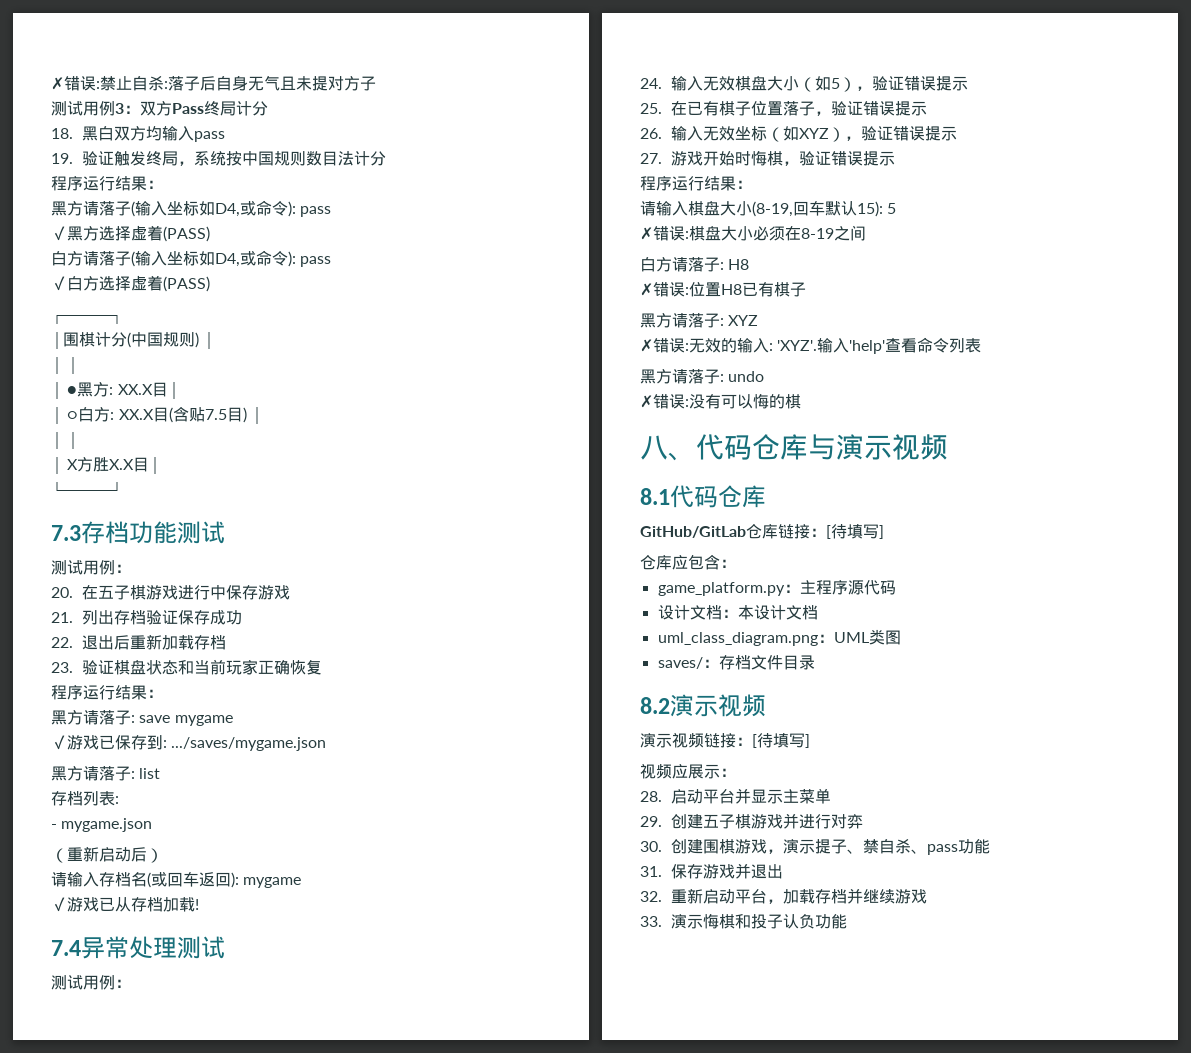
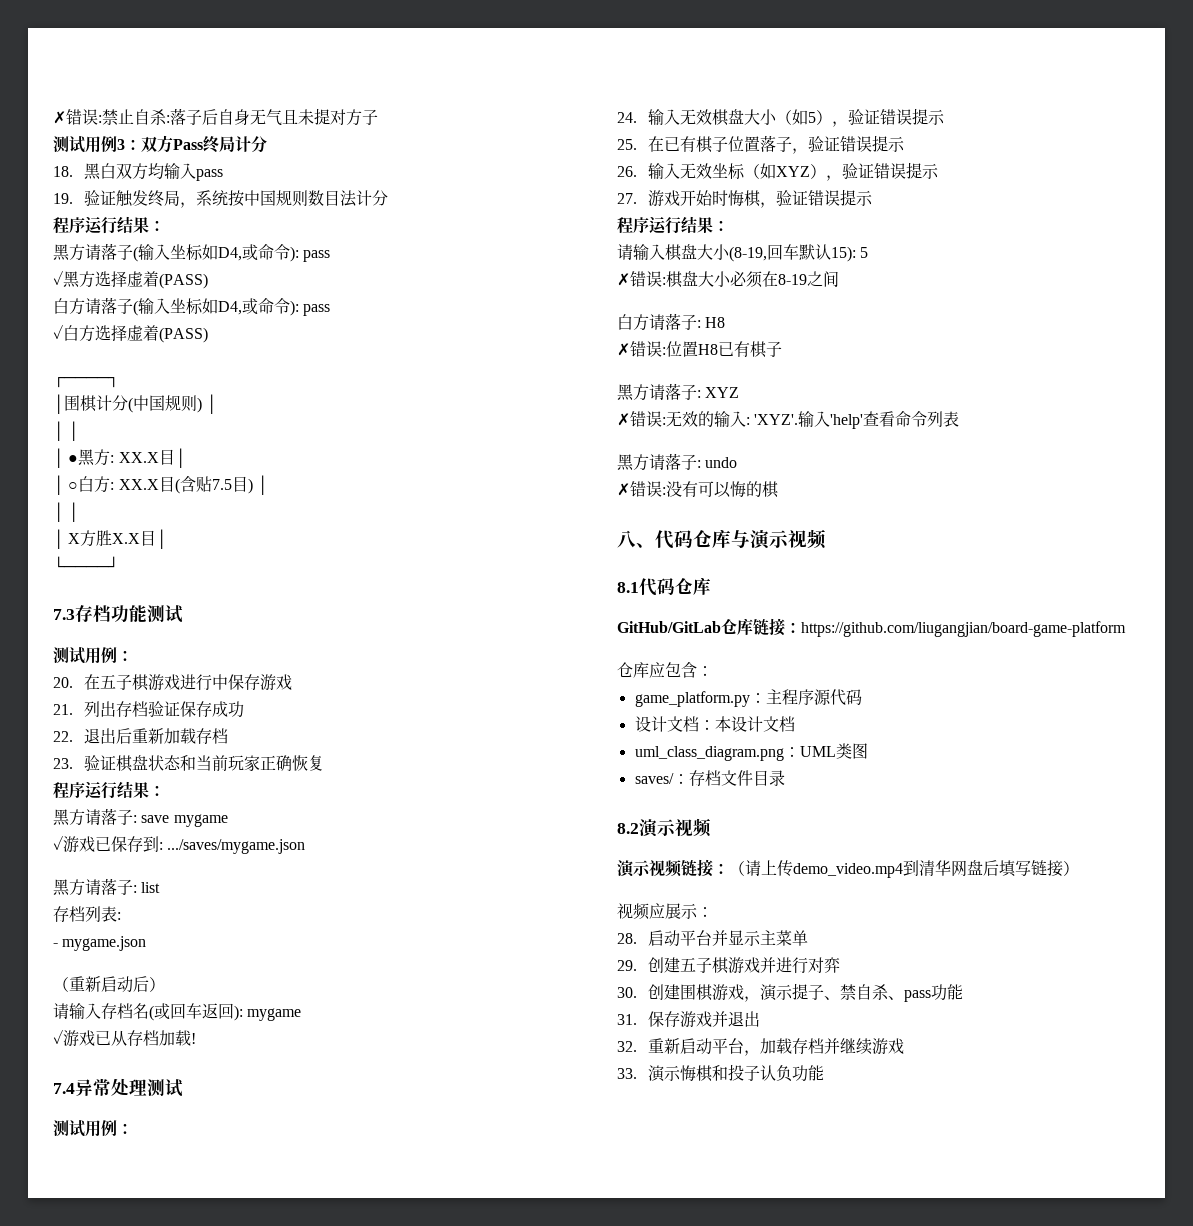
[826,524,884,539] [待填写] -> [801,621,1126,637] https://github.com/liugangjian/board-game-platform
[752,733,810,748] [待填写] -> [729,860,1079,878] （请上传demo_video.mp4到清华网盘后填写链接）

